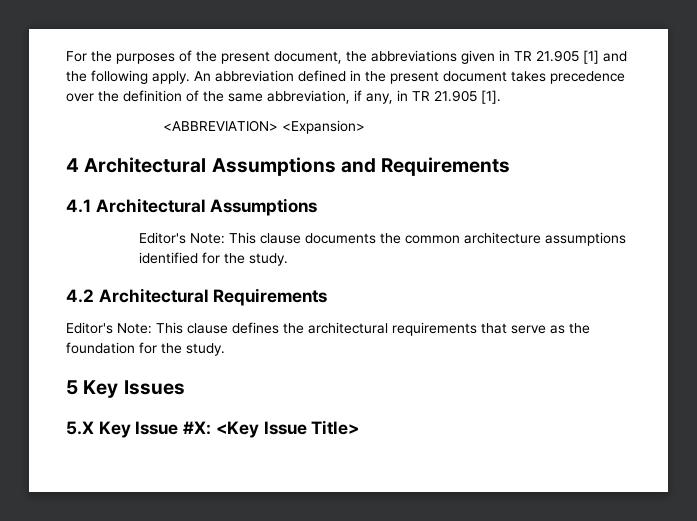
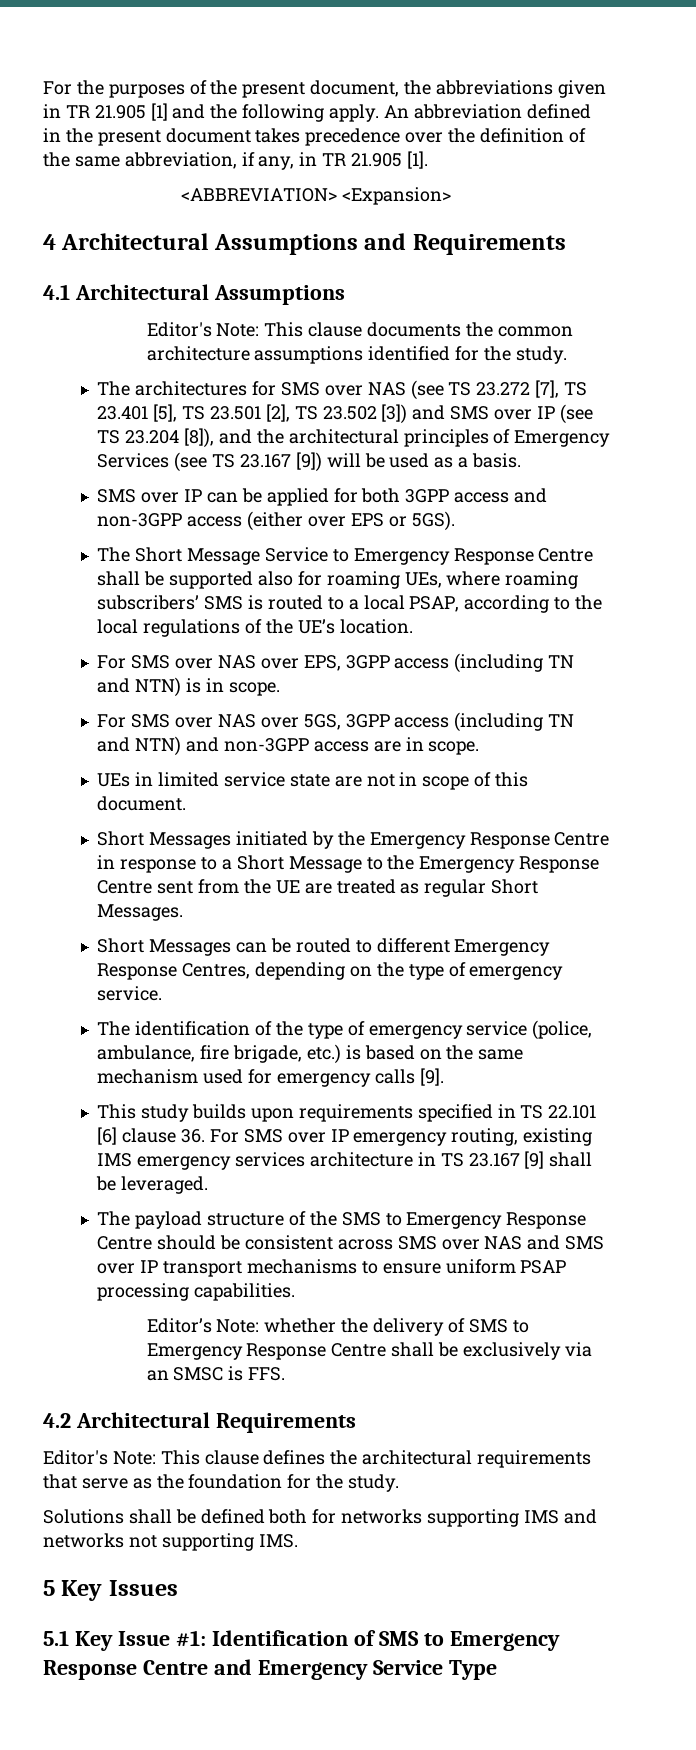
(288, 259) none -> [97,380,587,400] [97,404,593,424] [97,428,611,448] [97,452,521,472] [97,488,547,506] [97,511,455,531] [97,547,594,565] [97,571,579,589] [97,595,602,613] [97,619,413,637] [97,653,575,673] [97,677,280,697] [97,712,575,732] [97,736,480,756] [97,772,528,790] [97,796,187,811] [97,831,610,849] [97,855,600,873] [97,879,539,897] [97,904,184,921] [97,938,551,956] [97,962,564,980] [97,986,163,1001] [97,1020,593,1040] [97,1044,524,1064] [97,1068,444,1087] [97,1104,597,1122] [97,1127,593,1146] [97,1151,593,1170] [96,1176,209,1194] [97,1211,587,1229] [97,1235,605,1250] [97,1259,567,1277] [97,1283,296,1301] [146,1318,529,1336] [146,1342,592,1360] [146,1366,286,1381] // The architectures for SMS over NAS (see TS 23.272 [7], TS 23.401 [5], TS 23.501 [2], TS 23.502 [3]) and SMS over IP (see TS 23.204 [8]), and the architectural principles of Emergency Services (see TS 23.167 [9]) will be used as a basis. // SMS over IP can be applied for both 3GPP access and non-3GPP access (either over EPS or 5GS). // The Short Message Service to Emergency Response Centre shall be supported also for roaming UEs, where roaming subscribers’ SMS is routed to a local PSAP, according to the local regulations of the UE’s location. // For SMS over NAS over EPS, 3GPP access (including TN and NTN) is in scope. // For SMS over NAS over 5GS, 3GPP access (including TN and NTN) and non-3GPP access are in scope. // UEs in limited service state are not in scope of this document. // Short Messages initiated by the Emergency Response Centre in response to a Short Message to the Emergency Response Centre sent from the UE are treated as regular Short Messages. // Short Messages can be routed to different Emergency Response Centres, depending on the type of emergency service. // The identification of the type of emergency service (police, ambulance, fire brigade, etc.) is based on the same mechanism used for emergency calls [9]. // This study builds upon requirements specified in TS 22.101 [6] clause 36. For SMS over IP emergency routing, existing IMS emergency services architecture in TS 23.167 [9] shall be leveraged. // The payload structure of the SMS to Emergency Response Centre should be consistent across SMS over NAS and SMS over IP transport mechanisms to ensure uniform PSAP processing capabilities. // Editor’s Note: whether the delivery of SMS to Emergency Response Centre shall be exclusively via an SMSC is FFS.
(225, 349) none -> [43,1509,597,1527] [43,1533,298,1551] // Solutions shall be defined both for networks supporting IMS and networks not supporting IMS.
[66,421,94,435] 5.X -> [43,1630,69,1646] 5.1
[183,420,360,438] #X: <Key Issue Title> -> [175,1630,560,1651] [43,1659,497,1680] #1: Identification of SMS to Emergency Response Centre and Emergency Service Type

